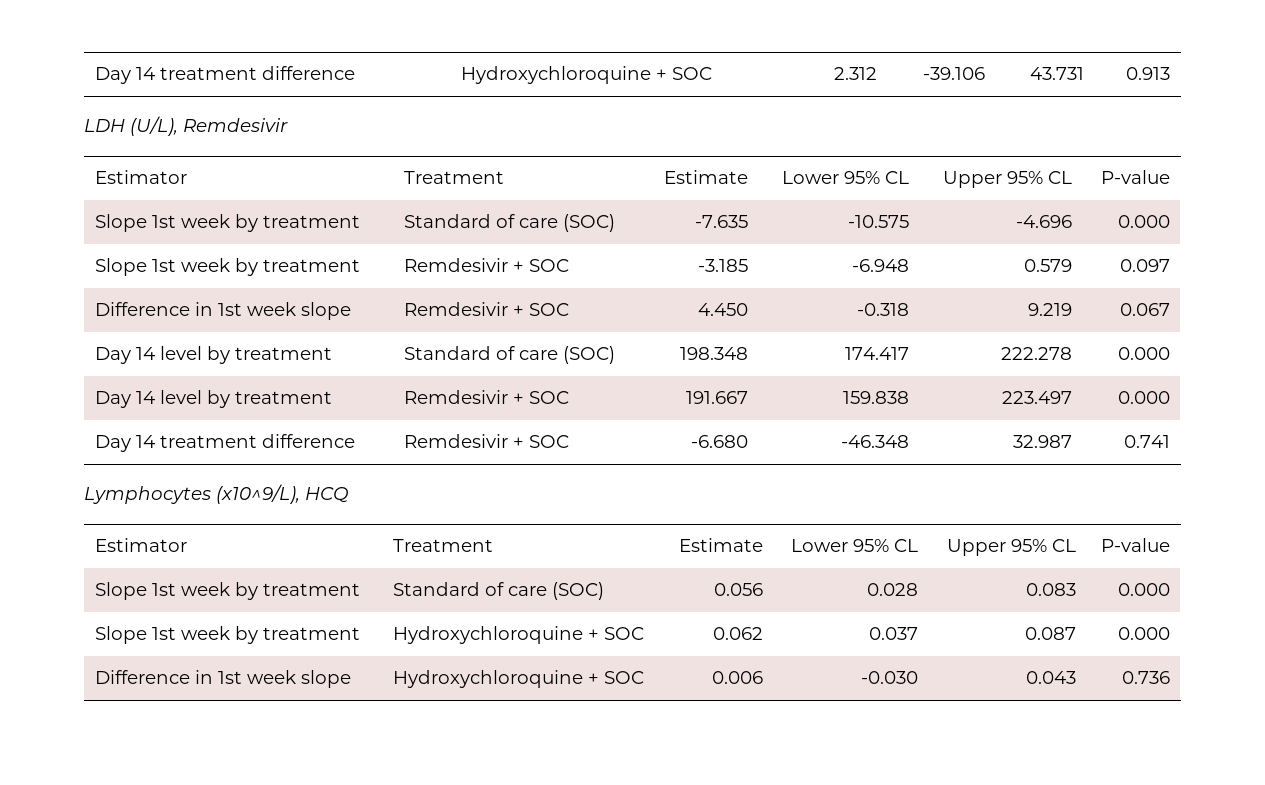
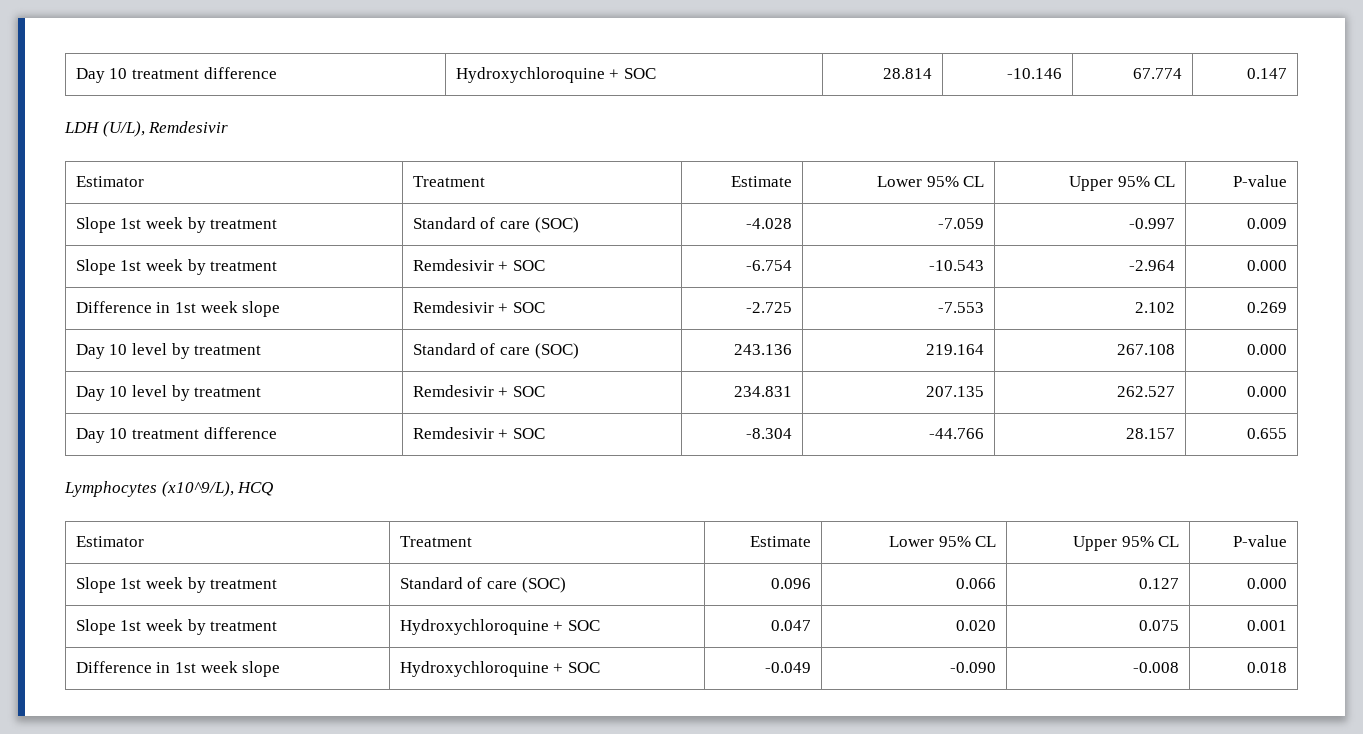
[95,67,156,84] Day 14 -> [75,68,128,83] Day 10
[833,67,877,80] [922,67,985,80] [1029,67,1084,80] [1125,67,1170,80] 2.312 | -39.106 | 43.731 | 0.913 -> [883,68,933,79] [1007,68,1063,79] [1133,68,1183,79] [1247,68,1288,79] 28.814 | -10.146 | 67.774 | 0.147
[694,215,748,228] [847,215,909,228] [1015,215,1072,228] [1117,215,1170,228] -7.635 | -10.575 | -4.696 | 0.000 -> [746,218,793,229] [938,218,985,229] [1129,218,1176,229] [1247,218,1288,229] -4.028 | -7.059 | -0.997 | 0.009
[697,259,748,272] [851,259,909,272] [1023,259,1072,272] [1119,259,1170,272] -3.185 | -6.948 | 0.579 | 0.097 -> [746,260,793,271] [929,260,985,271] [1129,260,1176,271] [1247,260,1288,271] -6.754 | -10.543 | -2.964 | 0.000
[697,303,748,316] [856,303,909,316] [1027,303,1072,316] [1119,303,1170,316] [95,347,156,364] 4.450 | -0.318 | 9.219 | 0.067 // Day 14 -> [746,302,793,313] [938,302,985,313] [1135,302,1176,313] [1247,302,1288,313] [75,344,128,359] -2.725 | -7.553 | 2.102 | 0.269 // Day 10
[679,347,748,360] [844,347,909,360] [1000,347,1072,360] [1117,347,1170,360] [95,391,156,408] 198.348 | 174.417 | 222.278 | 0.000 // Day 14 -> [734,344,793,355] [926,344,985,355] [1117,344,1176,355] [1247,344,1288,355] [75,386,128,401] 243.136 | 219.164 | 267.108 | 0.000 // Day 10
[685,391,748,404] [842,391,909,404] [1001,391,1072,404] [1117,391,1170,404] [95,435,156,452] 191.667 | 159.838 | 223.497 | 0.000 // Day 14 -> [734,386,793,397] [926,386,985,397] [1117,386,1176,397] [1247,386,1288,397] [75,428,128,443] 234.831 | 207.135 | 262.527 | 0.000 // Day 10
[690,435,748,448] [840,435,909,448] [1012,435,1072,448] [1123,435,1170,448] -6.680 | -46.348 | 32.987 | 0.741 -> [746,428,793,439] [929,428,985,439] [1126,428,1176,439] [1247,428,1288,439] -8.304 | -44.766 | 28.157 | 0.655
[713,583,763,596] [866,583,918,596] [1025,583,1076,596] 0.056 | 0.028 | 0.083 -> [771,578,812,589] [956,578,997,589] [1139,578,1180,589] 0.096 | 0.066 | 0.127
[712,627,763,640] [868,627,918,640] [1024,627,1076,640] [1117,627,1170,640] 0.062 | 0.037 | 0.087 | 0.000 -> [771,620,812,631] [956,620,997,631] [1139,620,1180,631] [1247,620,1288,631] 0.047 | 0.020 | 0.075 | 0.001
[711,671,763,684] [860,671,918,684] [1025,671,1076,684] [1121,671,1170,684] 0.006 | -0.030 | 0.043 | 0.736 -> [765,662,812,673] [950,662,997,673] [1133,662,1180,673] [1247,662,1288,673] -0.049 | -0.090 | -0.008 | 0.018

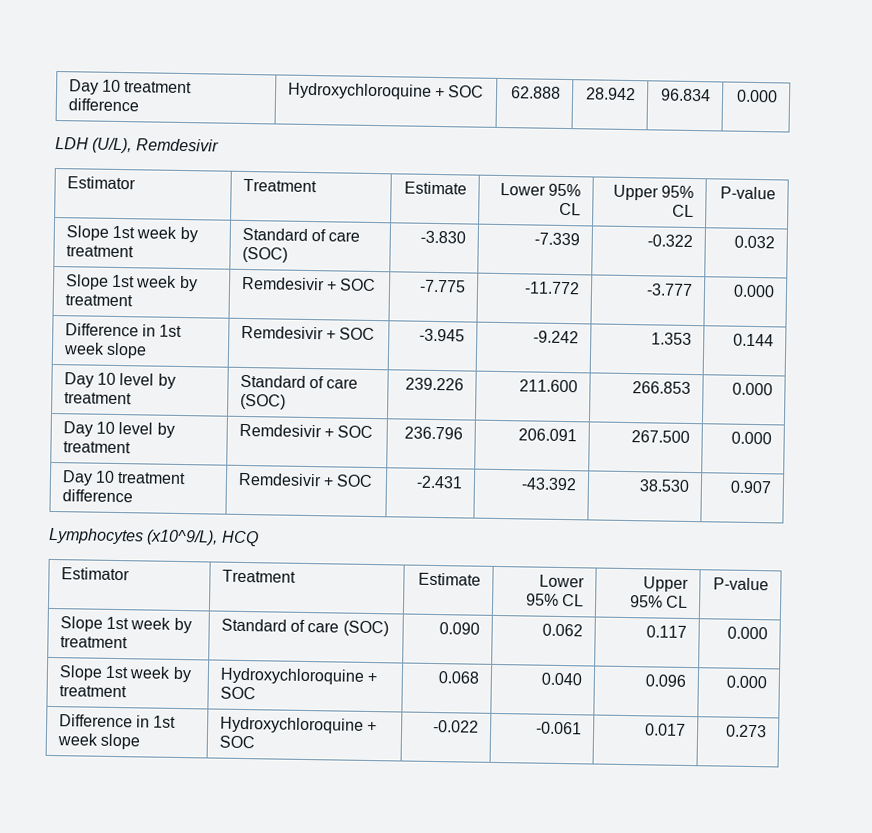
[883,68,933,79] [1007,68,1063,79] [1133,68,1183,79] [1247,68,1288,79] 28.814 | -10.146 | 67.774 | 0.147 -> [511,86,562,99] [586,87,637,101] [660,88,712,102] [736,89,779,103] 62.888 | 28.942 | 96.834 | 0.000
[746,218,793,229] [938,218,985,229] [1129,218,1176,229] [1247,218,1288,229] -4.028 | -7.059 | -0.997 | 0.009 -> [420,230,467,244] [534,232,581,246] [647,234,694,248] [734,235,776,249] -3.830 | -7.339 | -0.322 | 0.032
[746,260,793,271] [929,260,985,271] [1129,260,1176,271] -6.754 | -10.543 | -2.964 -> [419,279,467,293] [524,281,581,295] [646,283,694,297] -7.775 | -11.772 | -3.777
[746,302,793,313] [938,302,985,313] [1135,302,1176,313] [1247,302,1288,313] -2.725 | -7.553 | 2.102 | 0.269 -> [419,328,466,342] [533,330,580,344] [651,332,693,346] [733,333,775,347] -3.945 | -9.242 | 1.353 | 0.144
[734,344,793,355] [926,344,985,355] [1117,344,1176,355] 243.136 | 219.164 | 267.108 -> [405,377,465,391] [519,379,579,393] [632,381,692,395] 239.226 | 211.600 | 266.853
[734,386,793,397] [926,386,985,397] [1117,386,1176,397] 234.831 | 207.135 | 262.527 -> [404,426,464,440] [518,428,578,442] [631,430,691,444] 236.796 | 206.091 | 267.500
[746,428,793,439] [929,428,985,439] [1126,428,1176,439] [1247,428,1288,439] -8.304 | -44.766 | 28.157 | 0.655 -> [416,475,464,489] [521,477,578,491] [639,479,691,492] [730,480,773,494] -2.431 | -43.392 | 38.530 | 0.907
[771,578,812,589] [956,578,997,589] [1139,578,1180,589] 0.096 | 0.066 | 0.127 -> [439,622,481,635] [542,623,584,637] [646,625,688,638] 0.090 | 0.062 | 0.117
[771,620,812,631] [956,620,997,631] [1139,620,1180,631] [1247,620,1288,631] 0.047 | 0.020 | 0.075 | 0.001 -> [438,671,480,684] [541,672,583,686] [645,674,687,687] [726,675,768,689] 0.068 | 0.040 | 0.096 | 0.000
[765,662,812,673] [950,662,997,673] [1133,662,1180,673] [1247,662,1288,673] -0.049 | -0.090 | -0.008 | 0.018 -> [433,719,480,733] [536,721,583,735] [645,723,687,736] [726,724,768,738] -0.022 | -0.061 | 0.017 | 0.273

